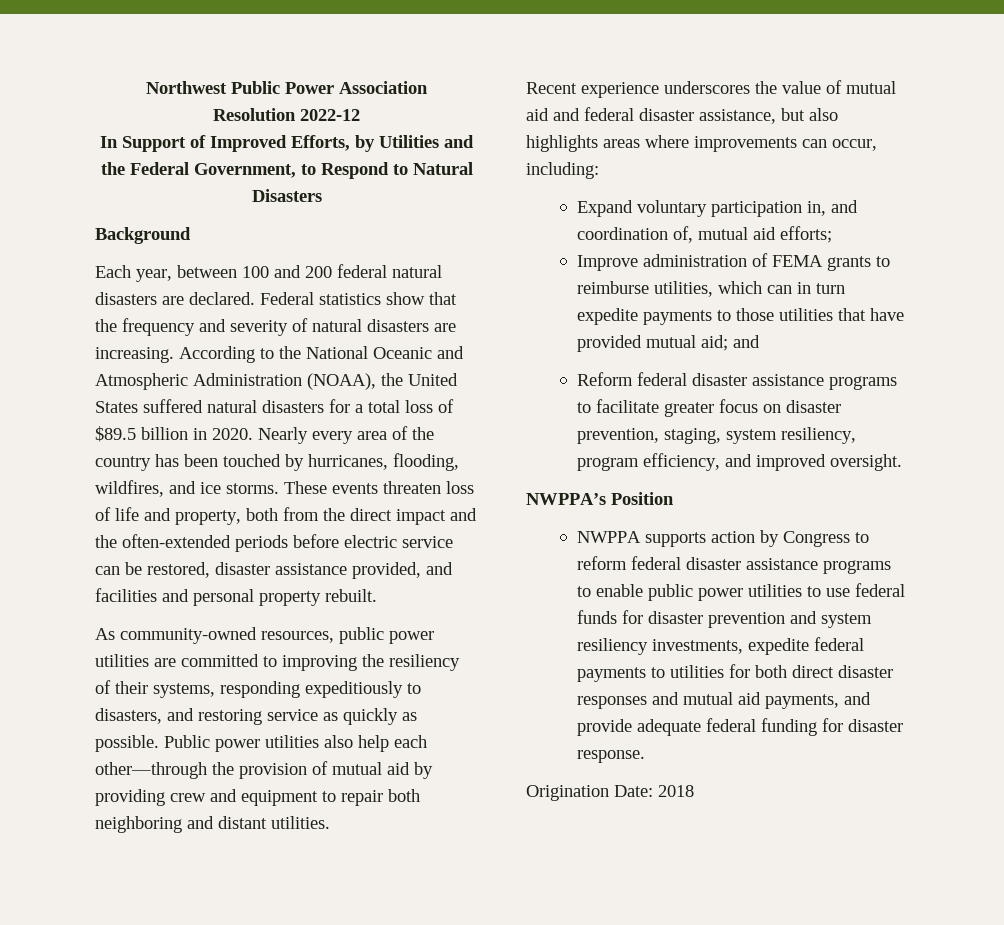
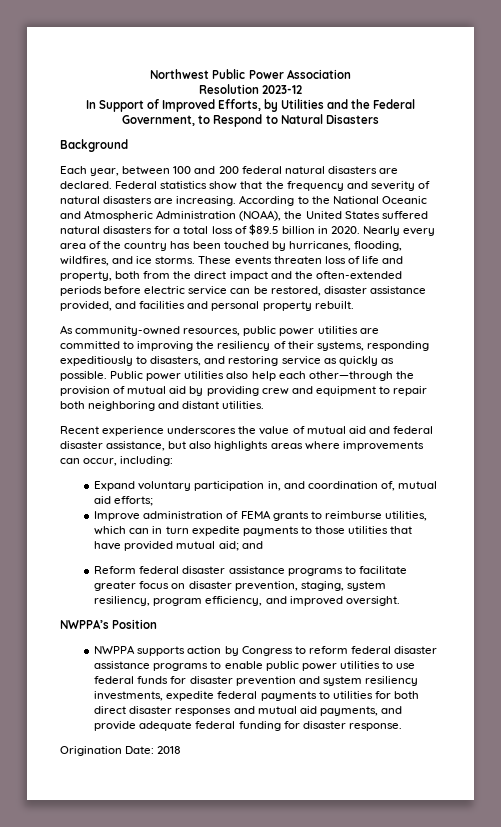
[300,109,360,121] 2022-12 -> [262,85,303,94] 2023-12

